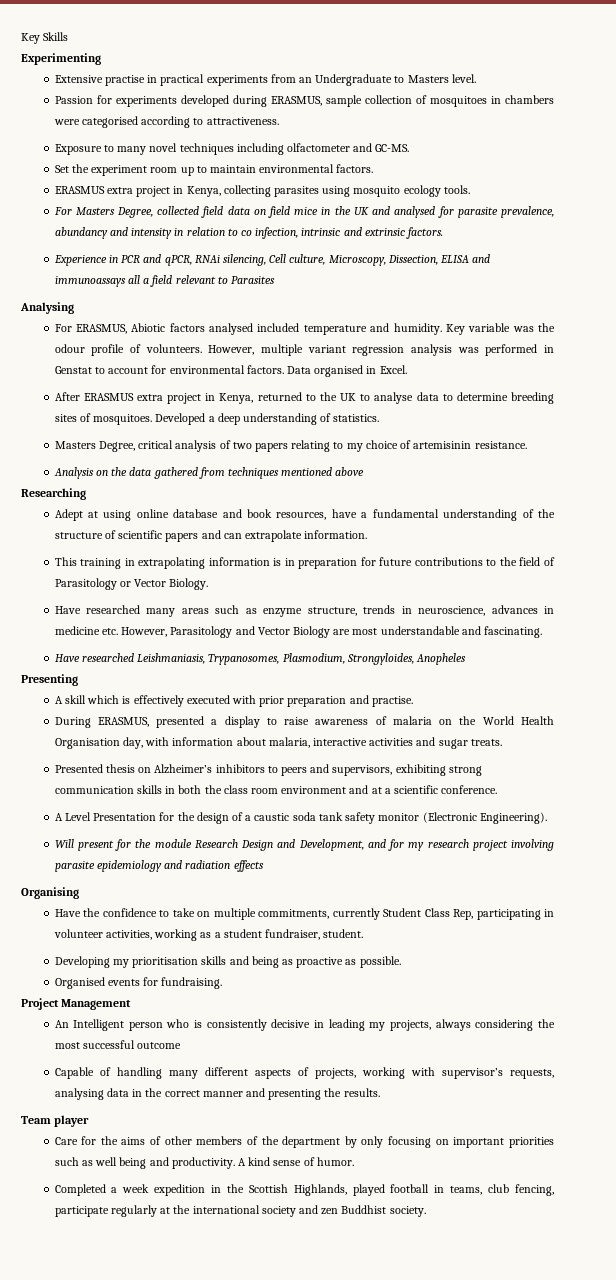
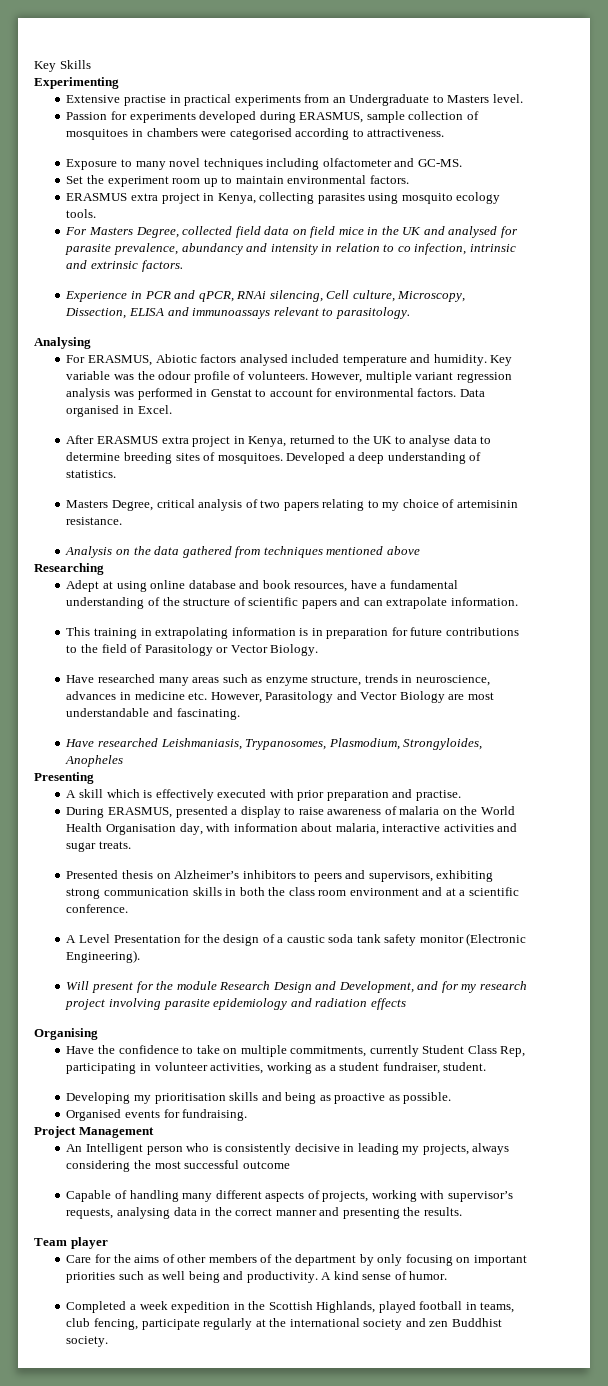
[127,275,173,287] all a field -> (271, 313) none
[230,276,275,284] Parasites -> [335,307,410,319] parasitology.

